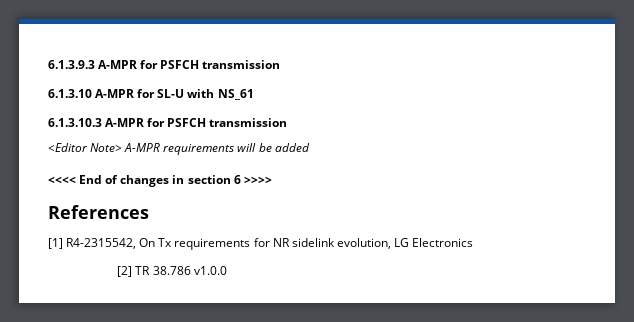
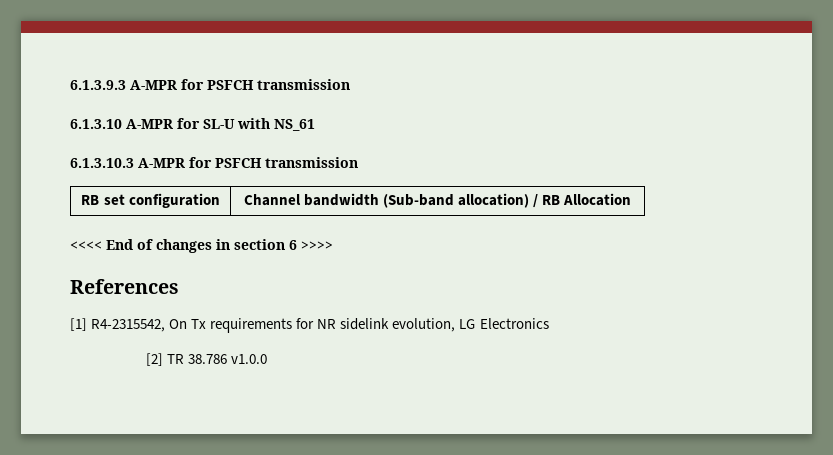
[48,143,310,155] // <Editor Note> A-MPR requirements will be added -> [81,193,220,208] [243,193,632,208] // RB set configuration | Channel bandwidth (Sub-band allocation) / RB Allocation

